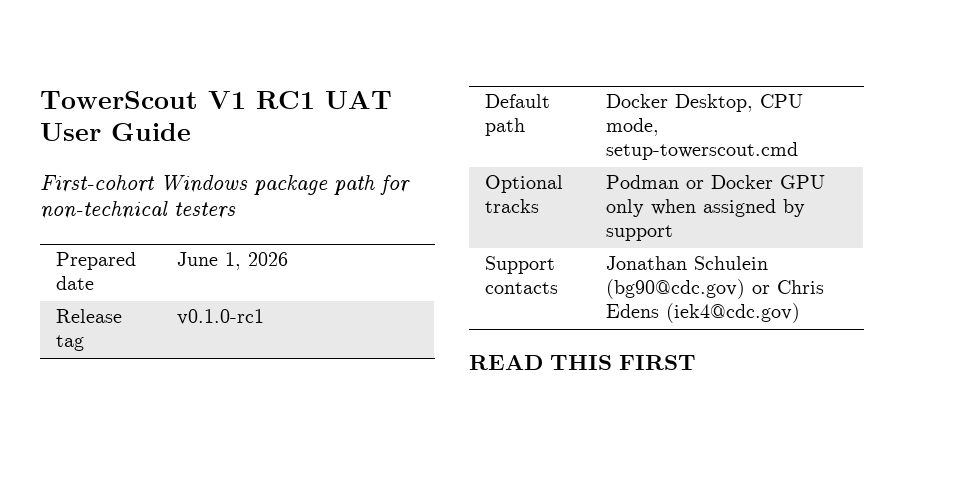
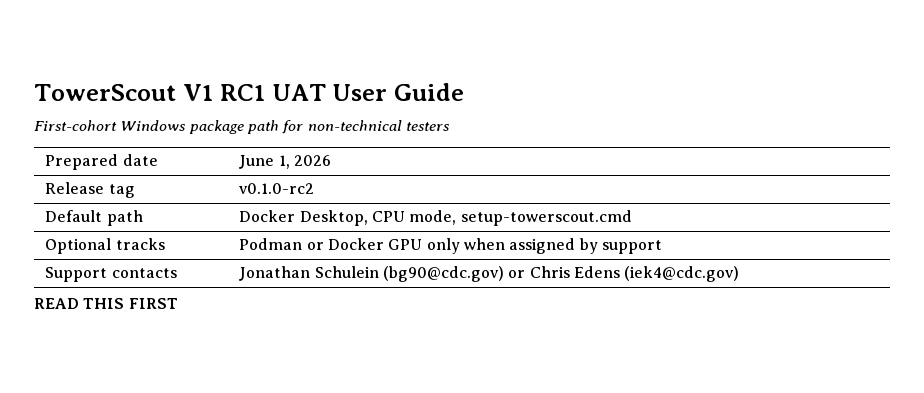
[177,309,265,325] v0.1.0-rc1 -> [239,183,315,194] v0.1.0-rc2

